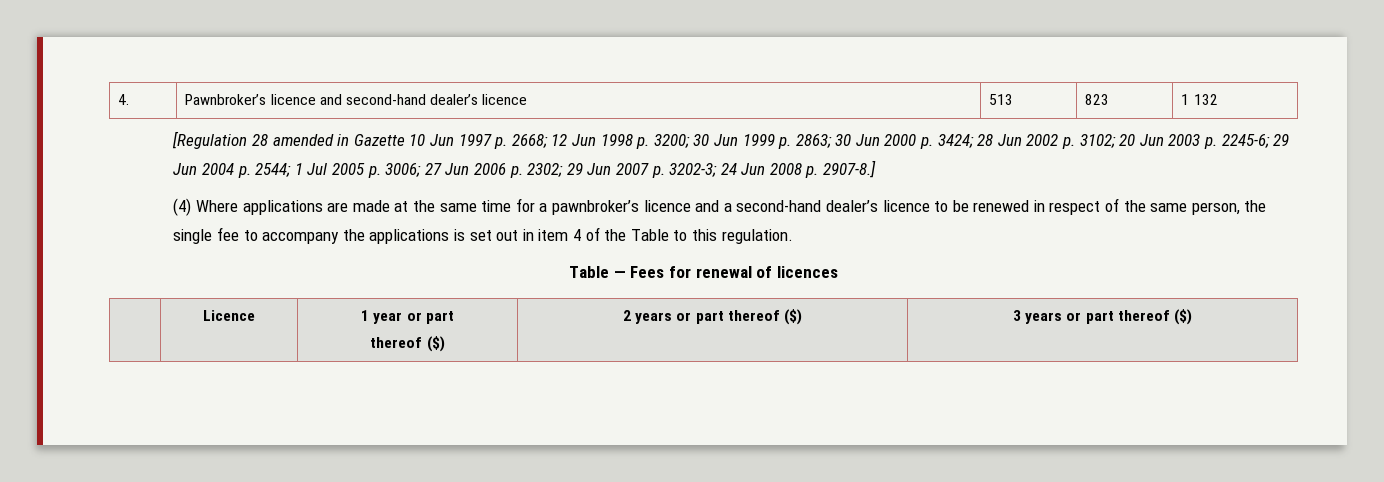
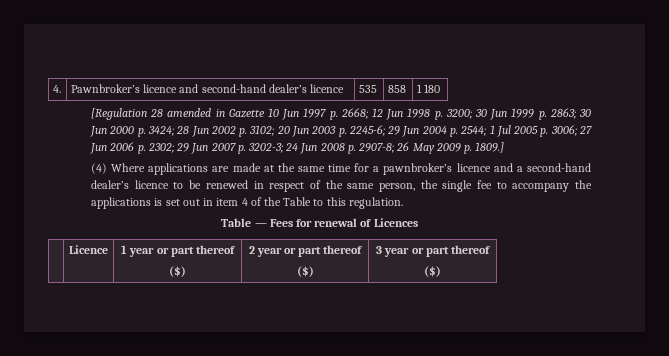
[989,94,1014,105] [1085,94,1110,105] [1181,94,1218,105] 513 | 823 | 1 132 -> [358,85,377,93] [387,85,406,93] [416,84,441,93] 535 | 858 | 1 180
[823,160,877,178] 2907-8.] -> [358,142,505,154] 2907-8; 26 May 2009 p. 1809.]
[776,266,838,278] licences -> [373,218,418,227] Licences
[370,337,423,348] // thereof -> [195,245,235,254] thereof //
[635,310,780,324] years or part thereof -> [256,245,363,257] year or part thereof //
[1025,310,1170,324] years or part thereof -> [384,245,490,257] year or part thereof //

